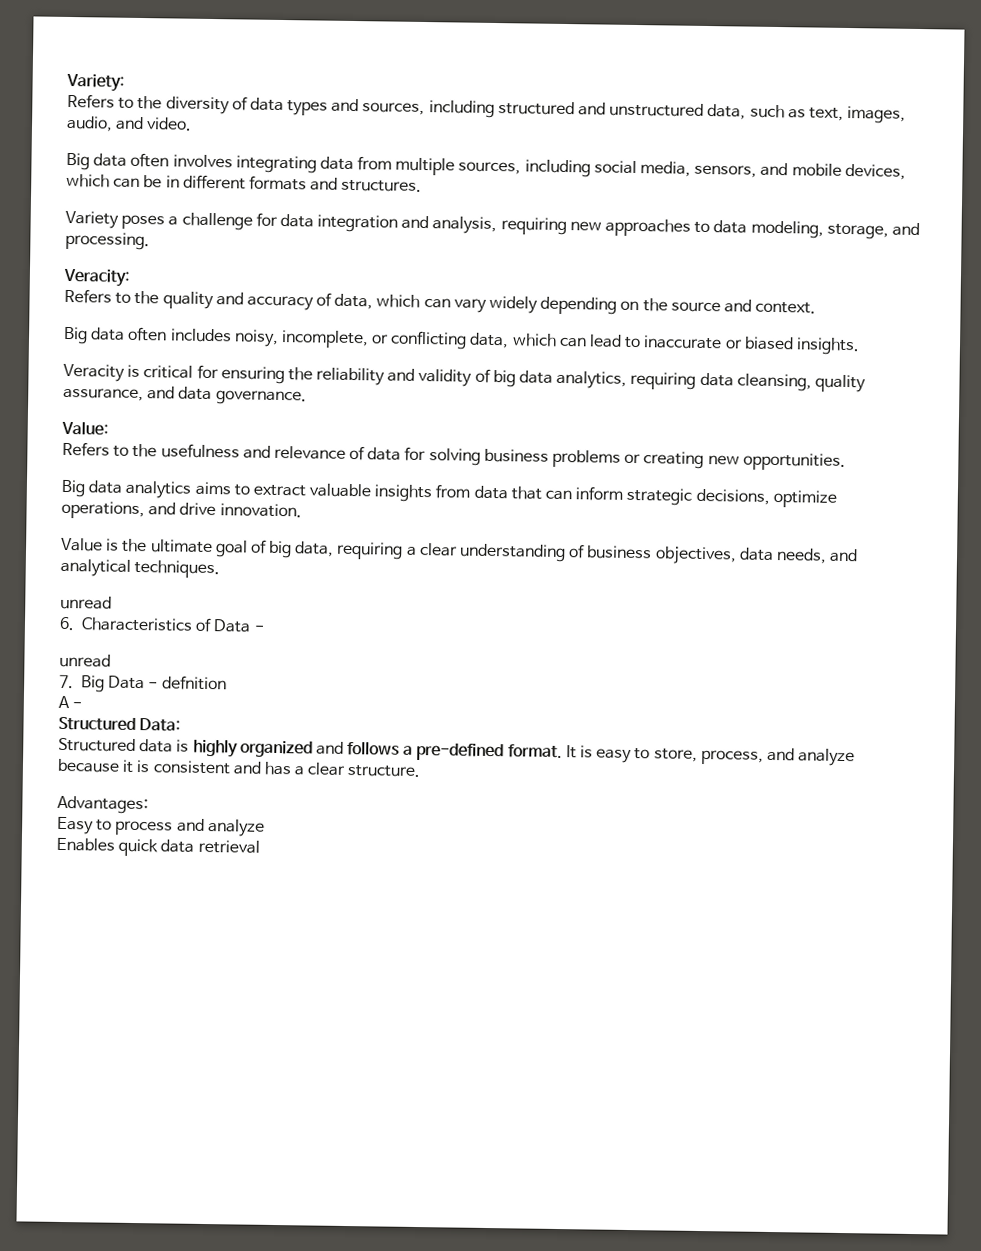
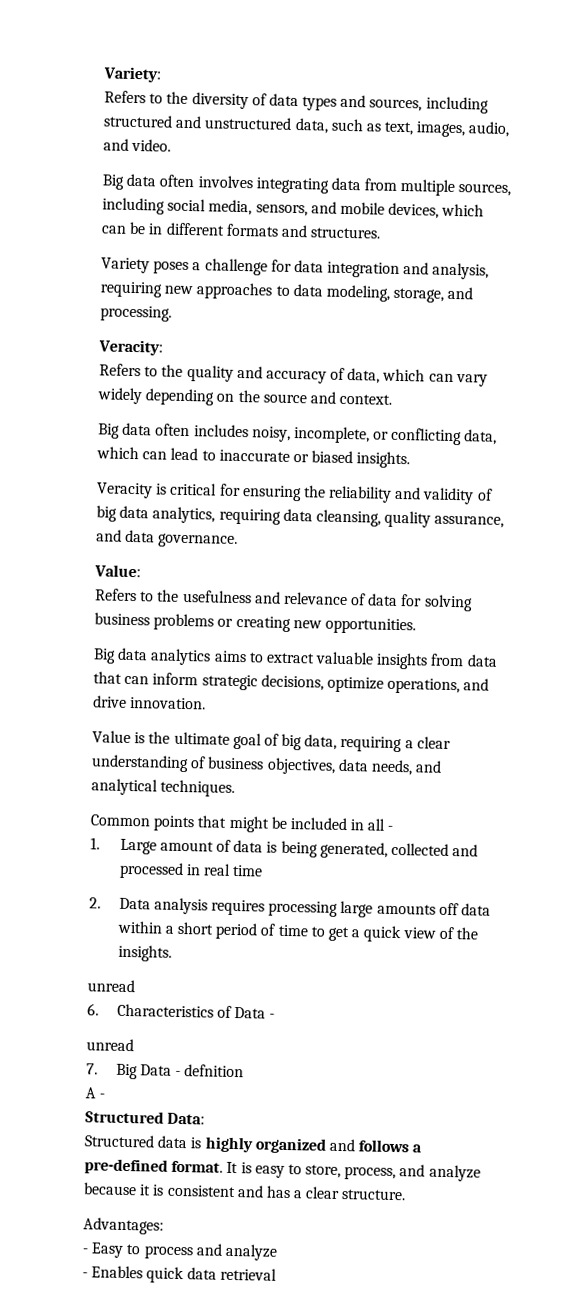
(221, 569) none -> [90,814,394,833] [90,837,479,859] [118,861,264,880] [89,897,491,918] [116,920,478,943] [117,944,172,962] // Common points that might be included in all - // 1. Large amount of data is being generated, collected and processed in real time // 2. Data analysis requires processing large amounts off data within a short period of time to get a quick view of the insights.
(149, 805) none -> [82,1248,88,1254] -
(265, 828) none -> [82,1272,88,1278] -

